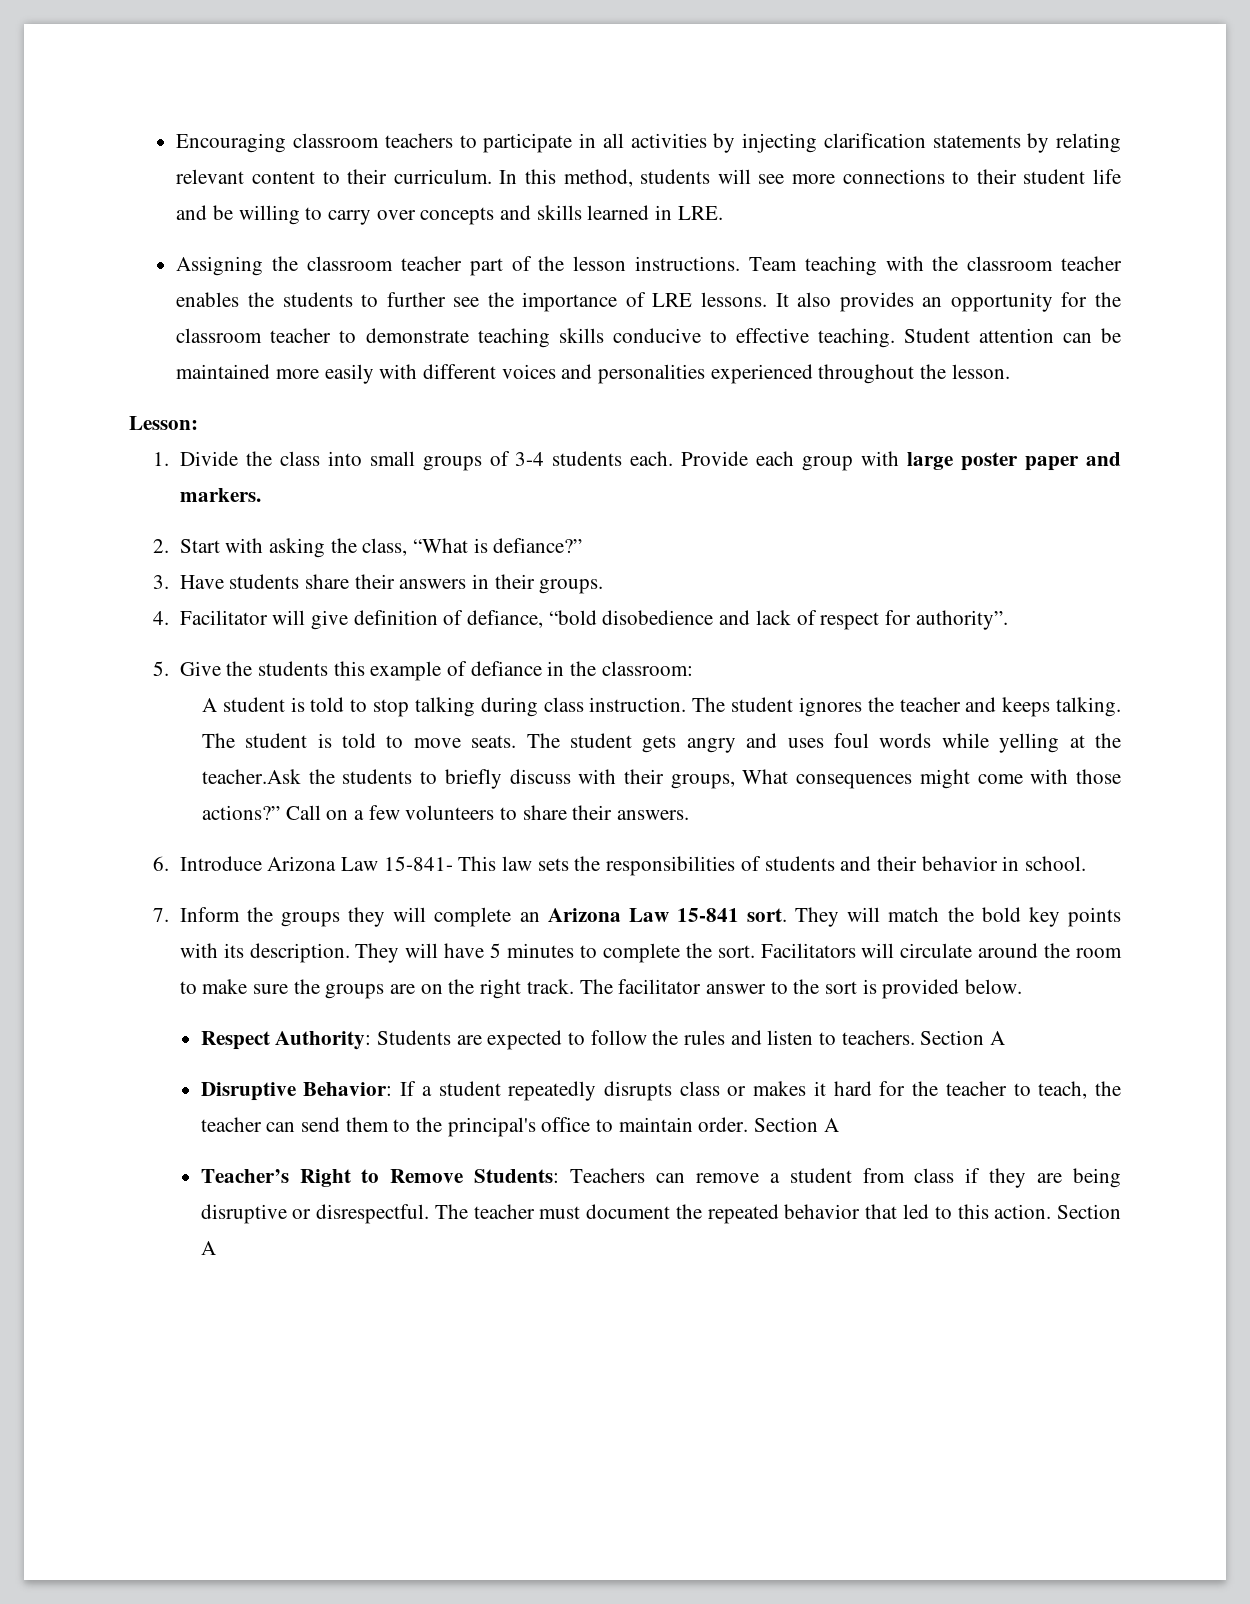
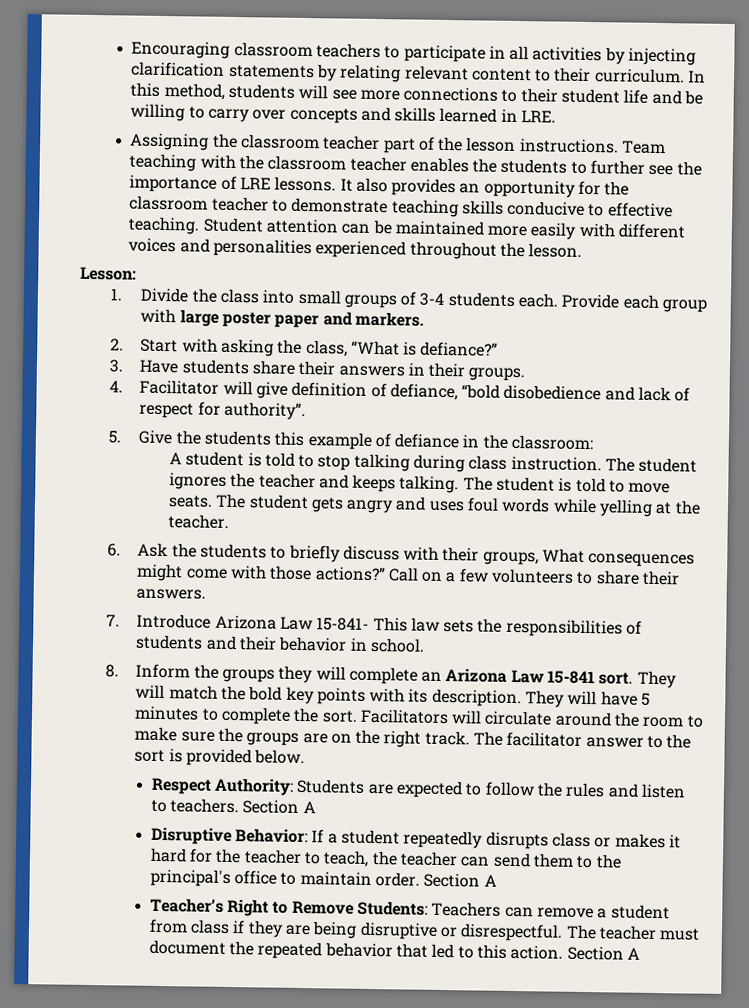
[201,769,301,784] teacher.Ask -> [167,514,229,529] [106,542,169,558] teacher. // 6. Ask
[153,856,170,871] 6. -> [105,614,120,627] 7.
[153,908,170,922] 7. -> [104,664,119,678] 8.

